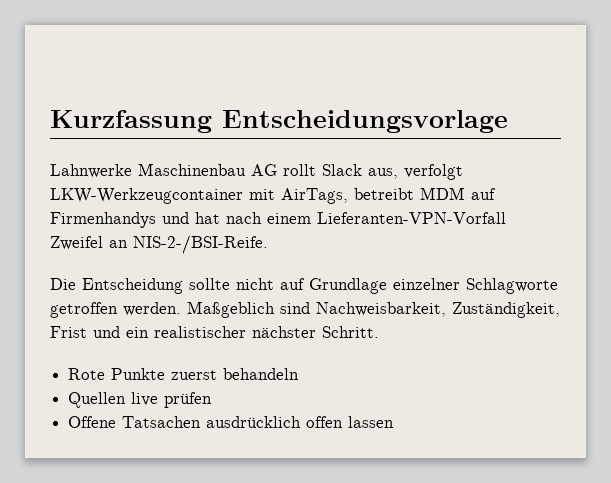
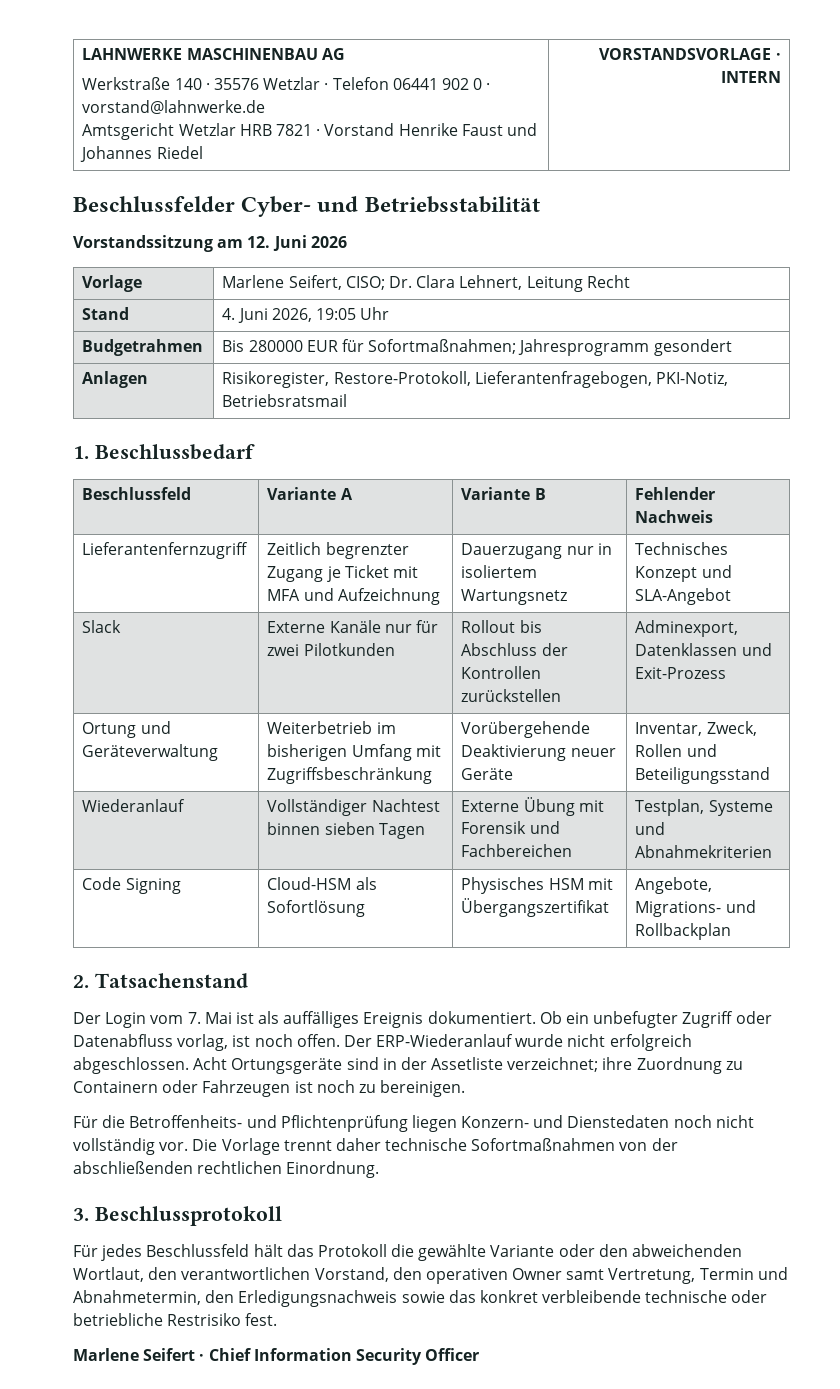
[50,110,508,133] [50,163,463,180] [50,187,496,204] [50,212,506,228] [50,235,268,254] [50,278,558,294] [50,301,560,318] [50,326,379,338] [68,368,300,380] [68,392,213,408] [68,416,395,428] Kurzfassung Entscheidungsvorlage // Lahnwerke Maschinenbau AG rollt Slack aus, verfolgt LKW-Werkzeugcontainer mit AirTags, betreibt MDM auf Firmenhandys und hat nach einem Lieferanten-VPN-Vorfall Zweifel an NIS-2-/BSI-Reife. // Die Entscheidung sollte nicht auf Grundlage einzelner Schlagworte getroffen werden. Maßgeblich sind Nachweisbarkeit, Zuständigkeit, Frist und ein realistischer nächster Schritt. // Rote Punkte zuerst behandeln // Quellen live prüfen // Offene Tatsachen ausdrücklich offen lassen -> [82,48,345,60] [82,77,491,90] [82,100,266,114] [82,123,537,140] [80,146,203,162] [599,48,781,60] [720,71,781,83] [73,196,540,217] [73,235,347,252] [82,275,143,292] [222,275,630,292] [82,307,130,320] [222,307,390,323] [82,339,204,356] [222,339,732,356] [82,371,149,388] [222,371,729,388] [222,394,348,407] [73,444,255,460] [82,487,192,500] [267,487,353,500] [461,487,546,500] [635,487,716,500] [635,510,714,523] [82,542,249,559] [267,542,409,559] [267,565,419,582] [267,588,440,605] [461,543,612,559] [461,565,538,578] [461,589,568,605] [635,542,729,555] [635,565,732,582] [635,588,732,605] [82,620,122,633] [267,620,439,633] [267,643,395,656] [461,620,542,633] [461,643,568,656] [461,666,542,679] [461,689,562,702] [635,620,739,637] [635,643,772,656] [635,667,727,679] [82,721,171,738] [82,744,219,761] [267,721,396,734] [267,744,441,761] [267,767,433,784] [461,721,591,738] [461,744,616,761] [461,768,514,780] [635,721,757,736] [635,744,717,757] [635,767,771,784] [82,799,186,812] [267,799,440,816] [267,822,425,839] [461,797,604,816] [461,821,560,834] [461,844,573,857] [635,799,773,816] [635,822,666,835] [635,845,773,858] [82,877,181,894] [267,877,377,890] [267,900,366,917] [461,877,613,894] [461,898,610,917] [635,877,713,894] [635,900,756,917] [635,923,732,940] [73,973,248,988] [73,1011,772,1028] [73,1034,692,1051] [73,1057,743,1074] [73,1080,466,1097] [73,1115,754,1132] [73,1138,678,1155] [73,1161,380,1178] [73,1206,282,1226] [73,1244,743,1261] [73,1267,788,1284] [73,1290,768,1307] [73,1313,278,1326] [73,1348,480,1365] LAHNWERKE MASCHINENBAU AG // Werkstraße 140 · 35576 Wetzlar · Telefon 06441 902 0 · vorstand@lahnwerke.de // Amtsgericht Wetzlar HRB 7821 · Vorstand Henrike Faust und Johannes Riedel | VORSTANDSVORLAGE · INTERN // Beschlussfelder Cyber- und Betriebsstabilität // Vorstandssitzung am 12. Juni 2026 // Vorlage | Marlene Seifert, CISO; Dr. Clara Lehnert, Leitung Recht // Stand | 4. Juni 2026, 19:05 Uhr // Budgetrahmen | Bis 280000 EUR für Sofortmaßnahmen; Jahresprogramm gesondert // Anlagen | Risikoregister, Restore-Protokoll, Lieferantenfragebogen, PKI-Notiz, Betriebsratsmail // 1. Beschlussbedarf // Beschlussfeld | Variante A | Variante B | Fehlender Nachweis // Lieferantenfernzugriff | Zeitlich begrenzter Zugang je Ticket mit MFA und Aufzeichnung | Dauerzugang nur in isoliertem Wartungsnetz | Technisches Konzept und SLA-Angebot // Slack | Externe Kanäle nur für zwei Pilotkunden | Rollout bis Abschluss der Kontrollen zurückstellen | Adminexport, Datenklassen und Exit-Prozess // Ortung und Geräteverwaltung | Weiterbetrieb im bisherigen Umfang mit Zugriffsbeschränkung | Vorübergehende Deaktivierung neuer Geräte | Inventar, Zweck, Rollen und Beteiligungsstand // Wiederanlauf | Vollständiger Nachtest binnen sieben Tagen | Externe Übung mit Forensik und Fachbereichen | Testplan, Systeme und Abnahmekriterien // Code Signing | Cloud-HSM als Sofortlösung | Physisches HSM mit Übergangszertifikat | Angebote, Migrations- und Rollbackplan // 2. Tatsachenstand // Der Login vom 7. Mai ist als auffälliges Ereignis dokumentiert. Ob ein unbefugter Zugriff oder Datenabfluss vorlag, ist noch offen. Der ERP-Wiederanlauf wurde nicht erfolgreich abgeschlossen. Acht Ortungsgeräte sind in der Assetliste verzeichnet; ihre Zuordnung zu Containern oder Fahrzeugen ist noch zu bereinigen. // Für die Betroffenheits- und Pflichtenprüfung liegen Konzern- und Dienstedaten noch nicht vollständig vor. Die Vorlage trennt daher technische Sofortmaßnahmen von der abschließenden rechtlichen Einordnung. // 3. Beschlussprotokoll // Für jedes Beschlussfeld hält das Protokoll die gewählte Variante oder den abweichenden Wortlaut, den verantwortlichen Vorstand, den operativen Owner samt Vertretung, Termin und Abnahmetermin, den Erledigungsnachweis sowie das konkret verbleibende technische oder betriebliche Restrisiko fest. // Marlene Seifert · Chief Information Security Officer

